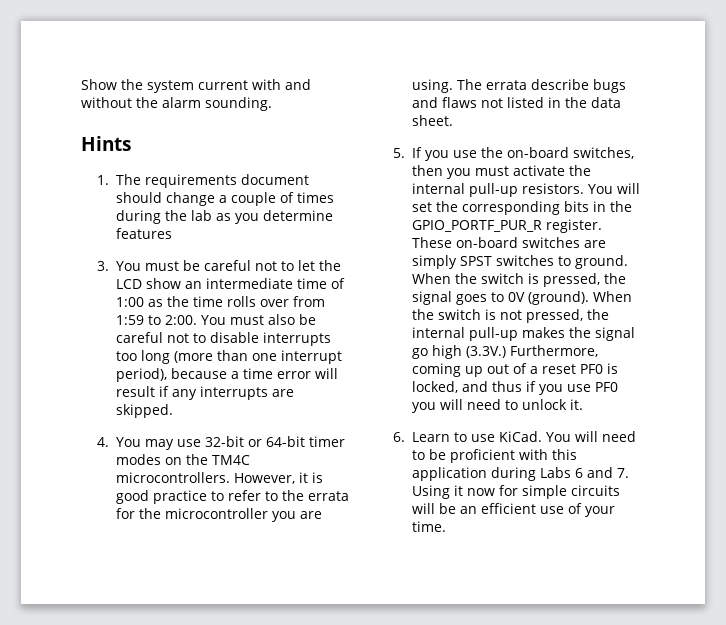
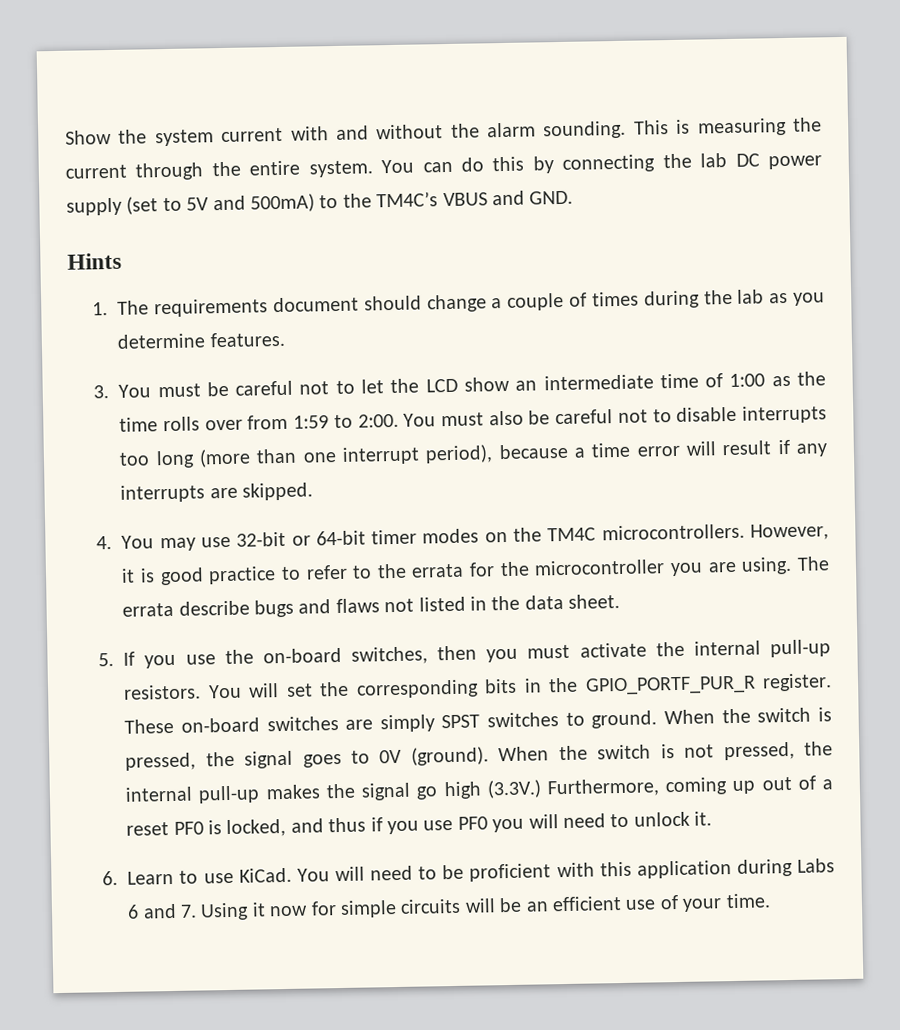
(272, 104) none -> [633,117,822,137] [65,153,823,181] [66,190,574,216] This is measuring the current through the entire system. You can do this by connecting the lab DC power supply (set to 5V and 500mA) to the TM4C’s VBUS and GND.
[115,228,172,239] features -> [209,331,285,348] features.

